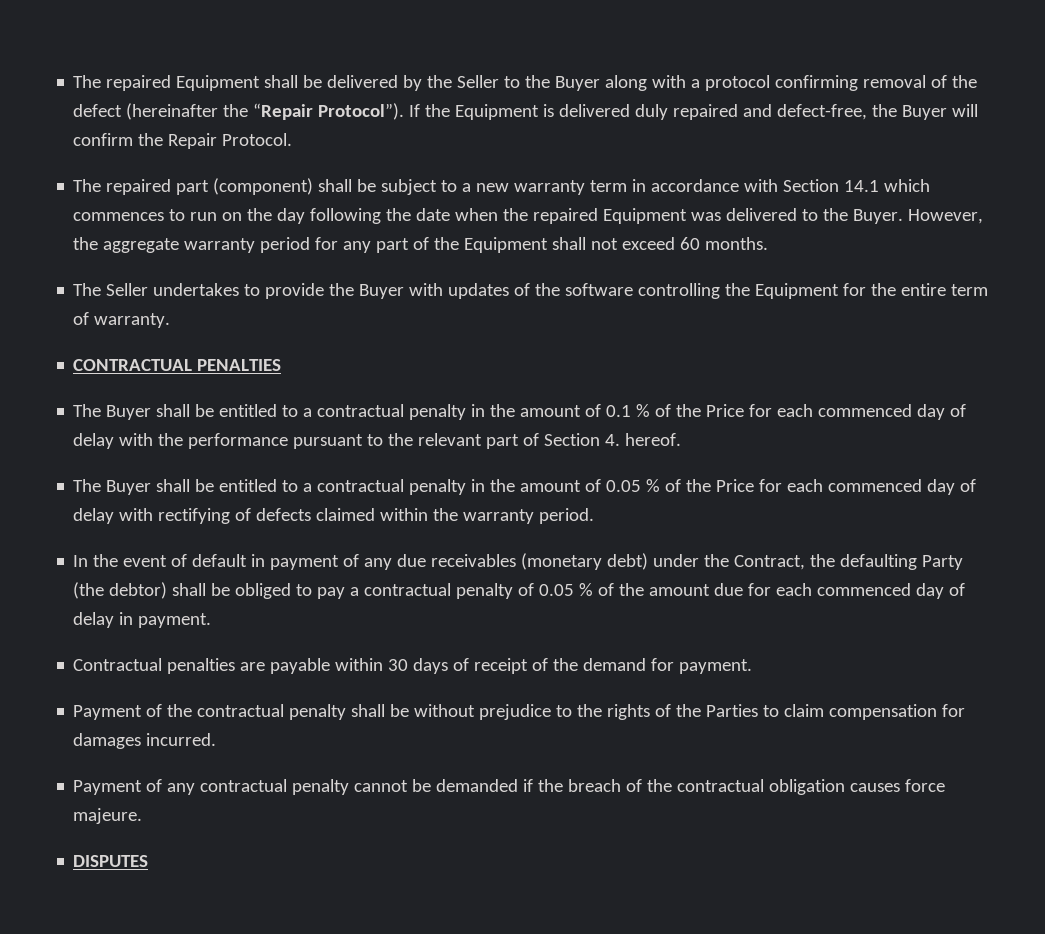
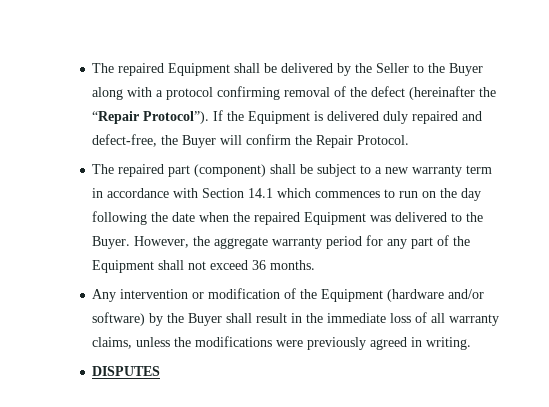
[680,237,701,250] 60 -> [252,260,267,270] 36
[73,283,989,299] [73,312,171,328] [73,359,282,371] [73,404,967,420] [73,433,682,449] [73,479,977,495] [73,508,595,524] [73,553,964,570] [73,582,966,599] [73,612,212,628] [73,658,753,674] [73,704,966,720] [73,733,217,749] [73,779,946,795] [73,808,143,824] The Seller undertakes to provide the Buyer with updates of the software controlling the Equipment for the entire term of warranty. // CONTRACTUAL PENALTIES // The Buyer shall be entitled to a contractual penalty in the amount of 0.1 % of the Price for each commenced day of delay with the performance pursuant to the relevant part of Section 4. hereof. // The Buyer shall be entitled to a contractual penalty in the amount of 0.05 % of the Price for each commenced day of delay with rectifying of defects claimed within the warranty period. // In the event of default in payment of any due receivables (monetary debt) under the Contract, the defaulting Party (the debtor) shall be obliged to pay a contractual penalty of 0.05 % of the amount due for each commenced day of delay in payment. // Contractual penalties are payable within 30 days of receipt of the demand for payment. // Payment of the contractual penalty shall be without prejudice to the rights of the Parties to claim compensation for damages incurred. // Payment of any contractual penalty cannot be demanded if the breach of the contractual obligation causes force majeure. -> [92,288,485,302] [92,312,500,326] [92,336,472,350] Any intervention or modification of the Equipment (hardware and/or software) by the Buyer shall result in the immediate loss of all warranty claims, unless the modifications were previously agreed in writing.

